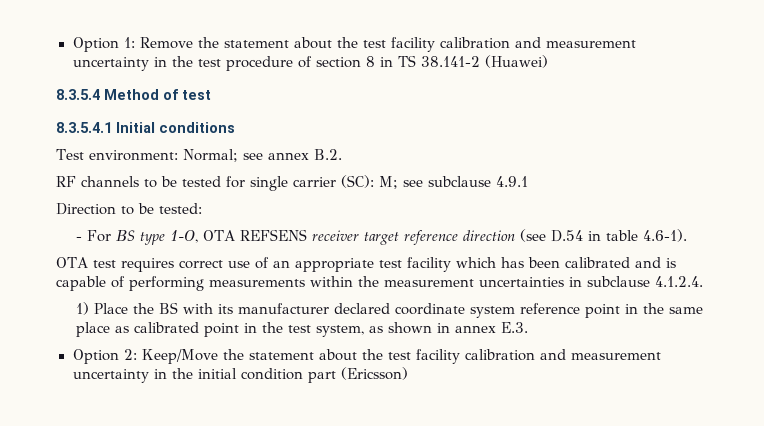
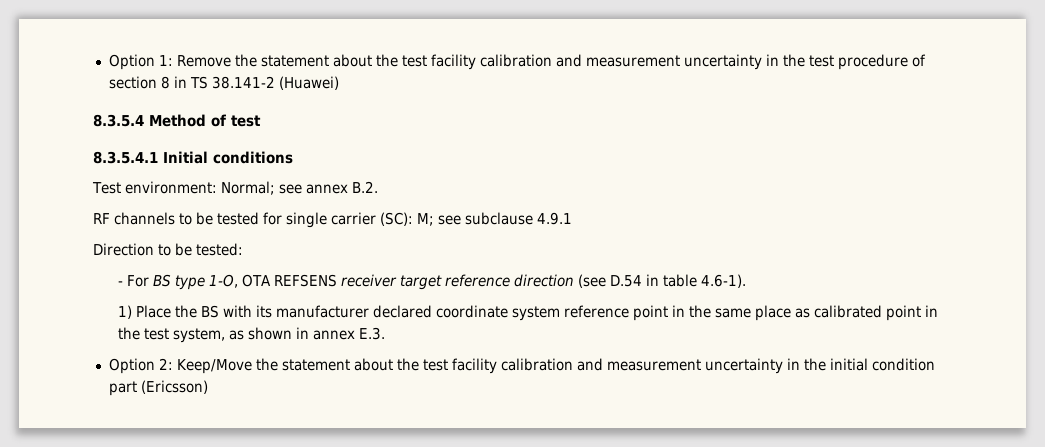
[56,257,676,272] [56,276,703,291] // OTA test requires correct use of an appropriate test facility which has been calibrated and is capable of performing measurements within the measurement uncertainties in subclause 4.1.2.4. -> (747, 281) none

